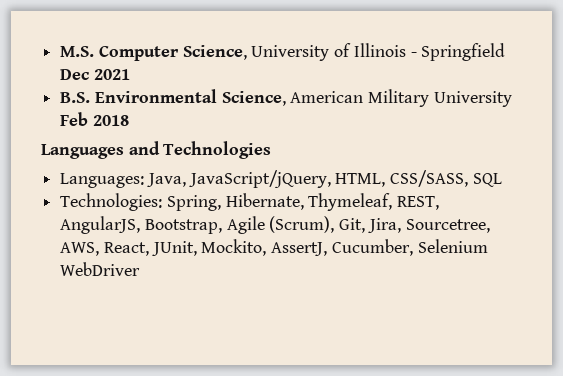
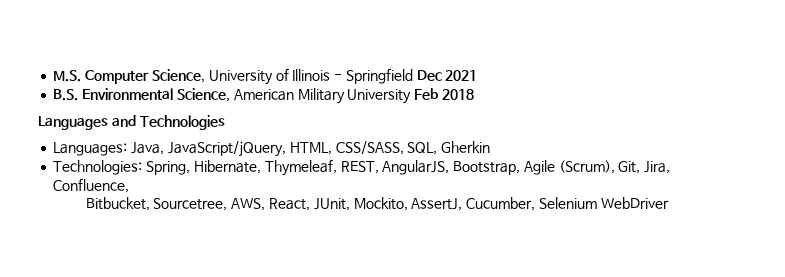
[472,173,502,187] SQL -> [407,141,491,155] SQL, Gherkin
(401, 225) none -> [53,178,130,193] [85,197,150,211] Confluence, // Bitbucket,

